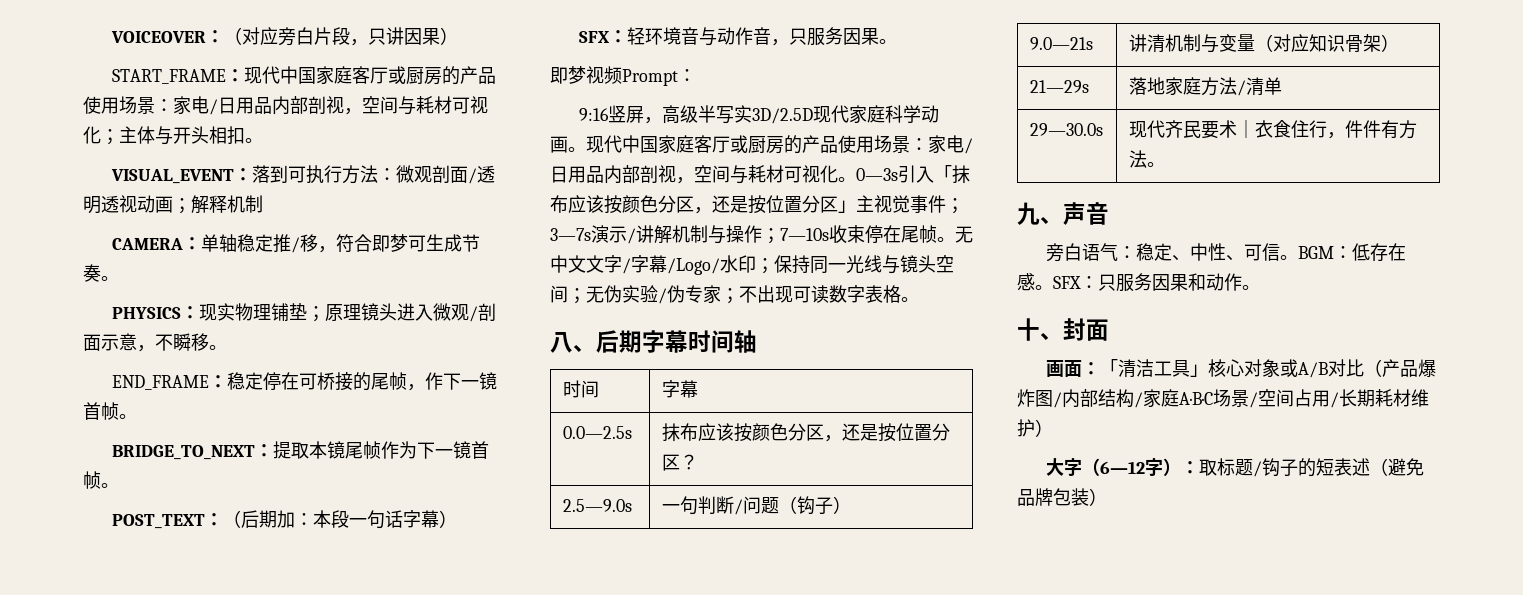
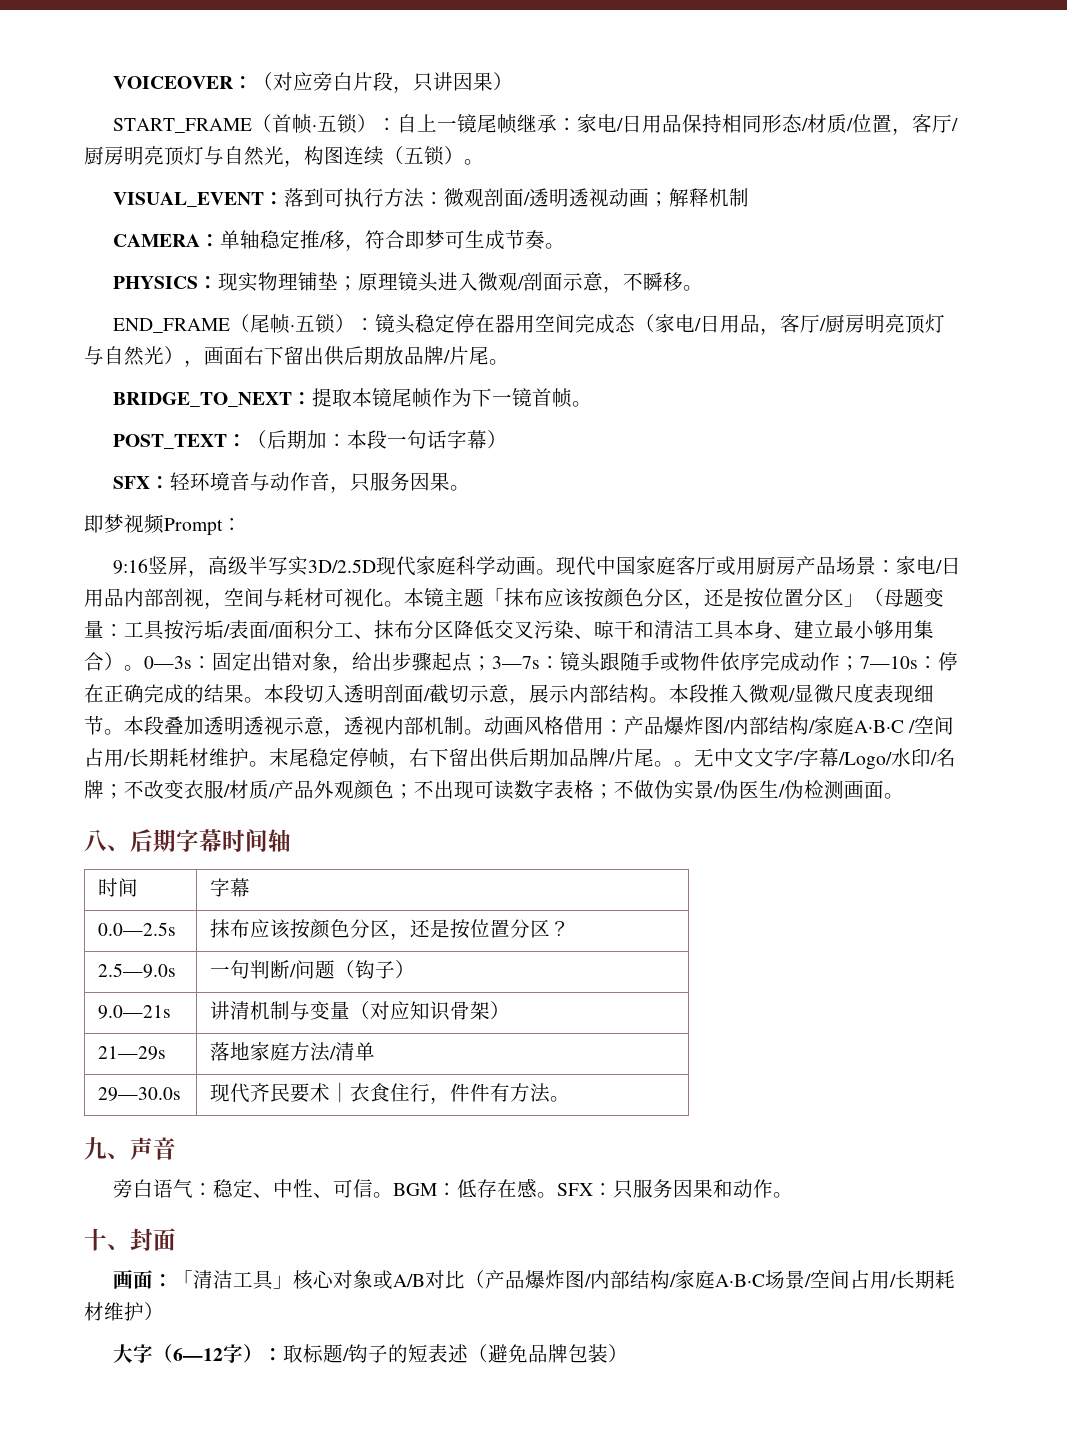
[225,66,496,85] [83,96,488,115] [83,126,245,145] ：现代中国家庭客厅或厨房的产品使用场景：家电/日用品内部剖视，空间与耗材可视化；主体与开头相扣 -> [251,114,958,135] [84,146,464,167] （首帧·五锁）：自上一镜尾帧继承：家电/日用品保持相同形态/材质/位置，客厅/厨房明亮顶灯与自然光，构图连续（五锁）
[208,372,497,391] [83,402,119,420] ：稳定停在可桥接的尾帧，作下一镜首帧 -> [229,314,945,335] [84,346,489,367] （尾帧·五锁）：镜头稳定停在器用空间完成态（家电/日用品，客厅/厨房明亮顶灯与自然光），画面右下留出供后期放品牌/片尾
[748,135,874,154] 厨房的产品使用 -> [735,556,836,575] 用厨房产品
[856,165,934,183] 0—3s引入 -> [404,588,484,607] 本镜主题
[856,195,964,214] [550,225,937,244] 主视觉事件；3—7s演示/讲解机制与操作；7—10s收束停在尾帧 -> [864,588,944,607] [84,620,934,640] [84,652,958,673] [84,684,934,705] [84,715,955,737] [84,748,674,769] （母题变量：工具按污垢/表面/面积分工、抹布分区降低交叉污染、晾干和清洁工具本身、建立最小够用集合）。0—3s：固定出错对象，给出步骤起点；3—7s：镜头跟随手或物件依序完成动作；7—10s：停在正确完成的结果。本段切入透明剖面/截切示意，展示内部结构。本段推入微观/显微尺度表现细节。本段叠加透明透视示意，透视内部机制。动画风格借用：产品爆炸图/内部结构/家庭A·B·C /空间占用/长期耗材维护。末尾稳定停帧，右下留出供后期加品牌/片尾。
[756,255,954,274] [550,285,721,304] ；保持同一光线与镜头空间；无伪实验/伪专家 -> [930,748,956,767] [84,780,394,800] /名牌；不改变衣服/材质/产品外观颜色
(901, 294) none -> [594,780,884,800] ；不做伪实景/伪医生/伪检测画面

